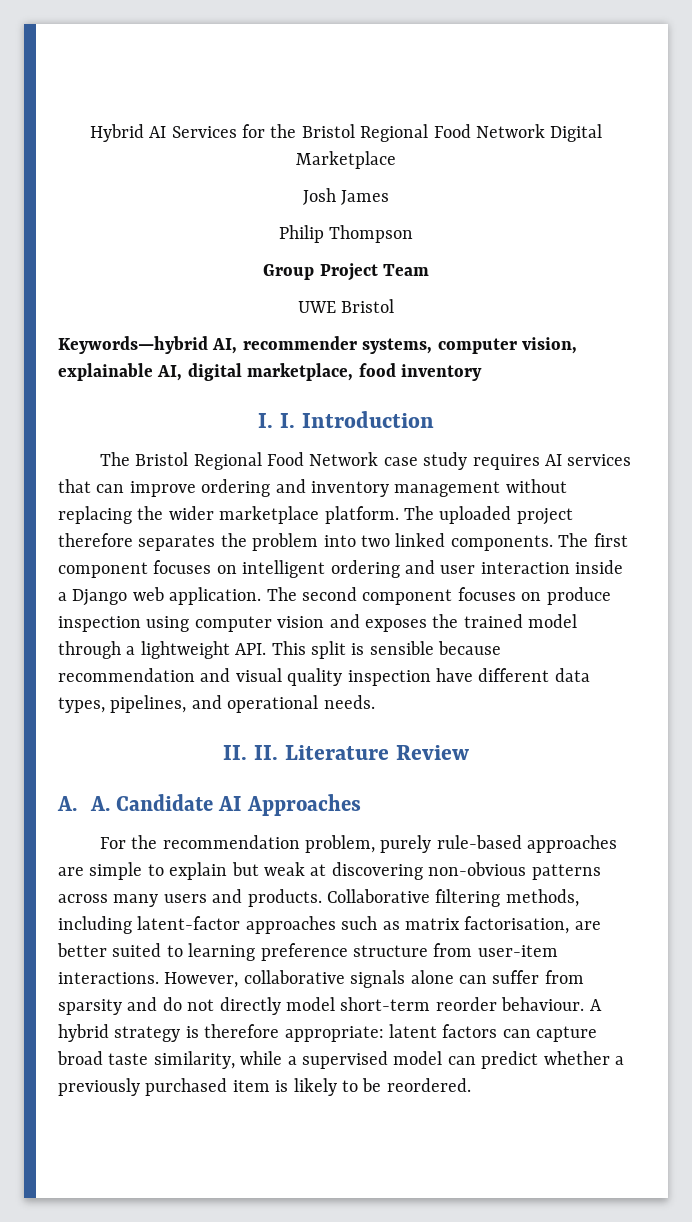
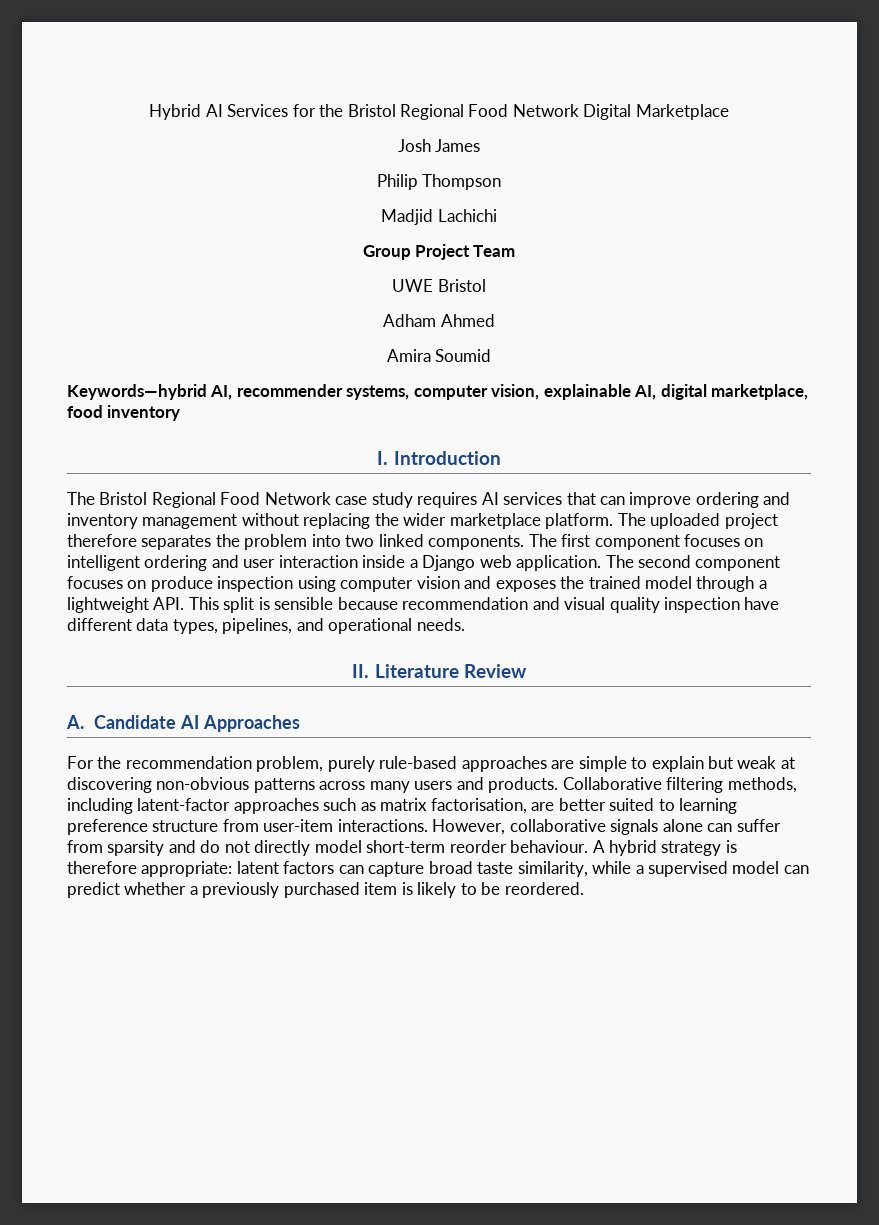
(414, 234) none -> [381,209,497,225] // Madjid Lachichi
(395, 306) none -> [383,314,495,327] [386,349,492,362] // Adham Ahmed // Amira Soumid
[280,413,295,428] I. -> (389, 458) none
[254,745,279,760] II. -> (370, 671) none
[89,796,110,811] A. -> (84, 722) none

